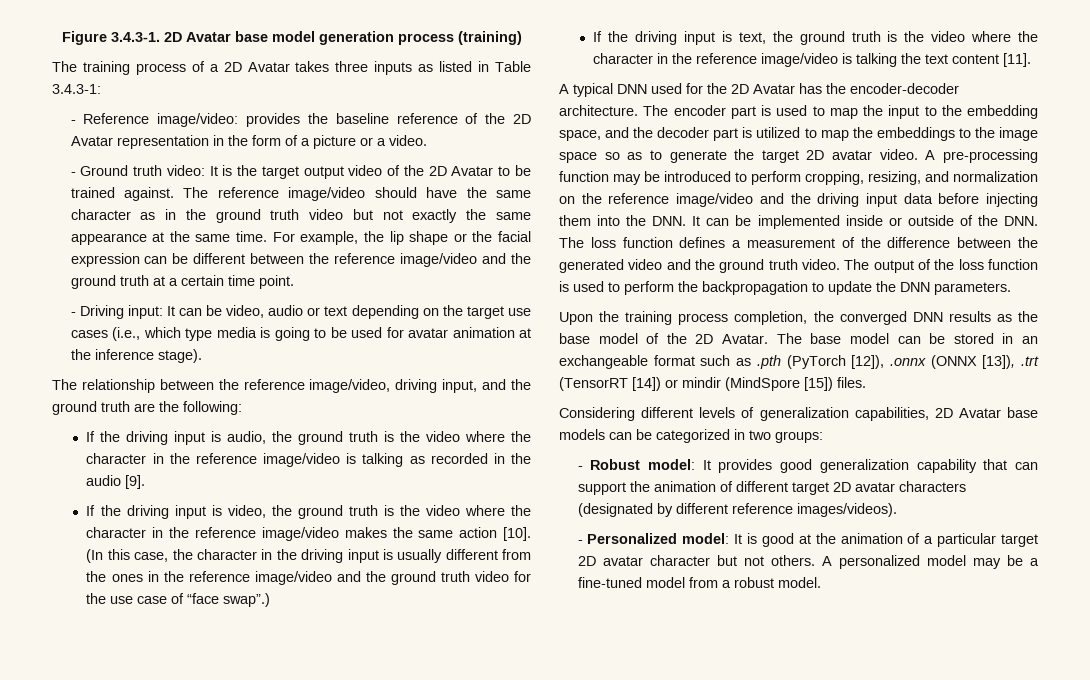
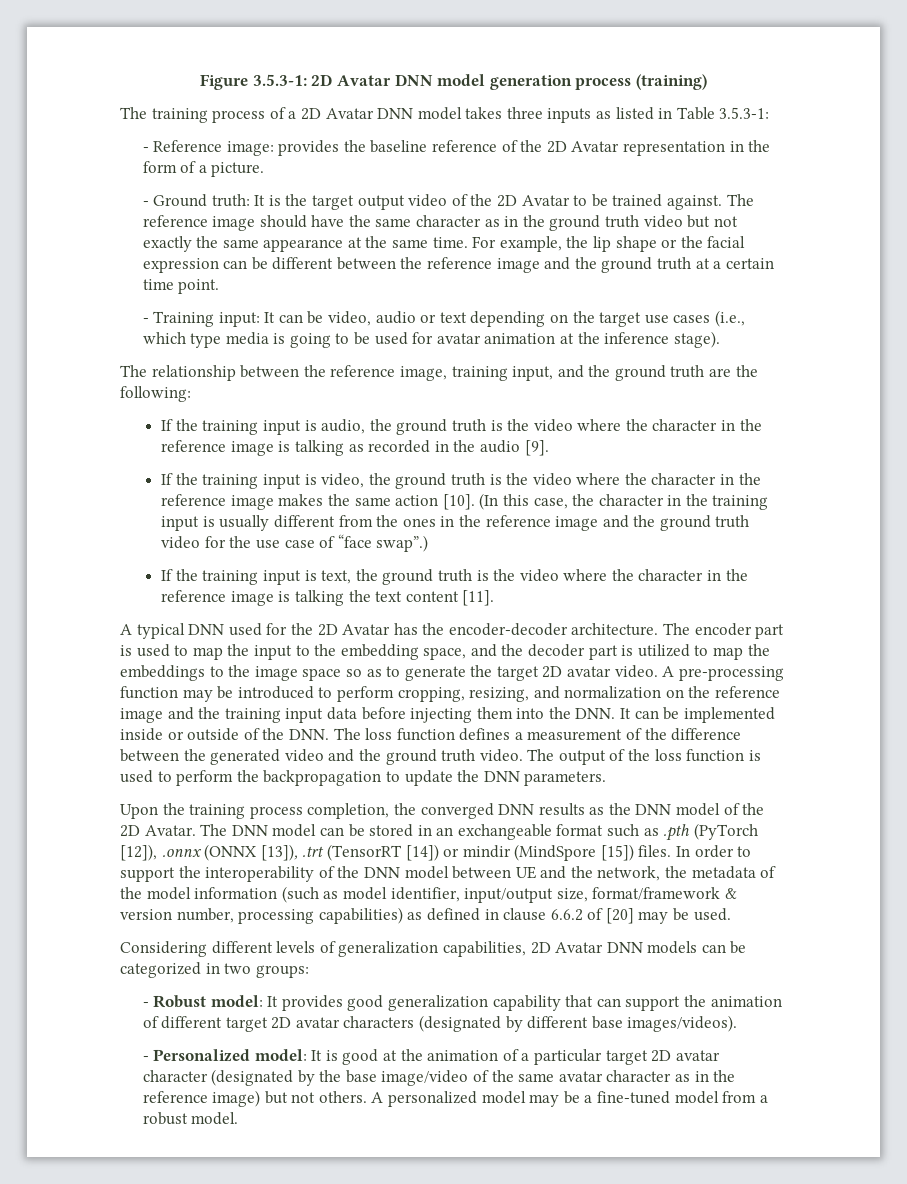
[110,31,268,42] 3.4.3-1. 2D Avatar base -> [252,74,433,86] 3.5.3-1: 2D Avatar DNN
(290, 67) none -> [377,107,462,120] DNN model
[52,84,101,94] 3.4.3-1: -> [719,107,770,119] 3.5.3-1:
[157,113,239,127] image/video: -> [226,141,274,156] image:
[312,135,427,149] picture or a video. -> [211,162,265,177] picture.
[133,165,205,176] truth video: -> [211,194,250,207] truth:
[288,187,366,201] image/video -> [212,216,256,231] image
[400,253,478,267] image/video -> [496,258,540,273] image
[79,305,124,319] Driving -> [153,311,215,327] Training
[309,379,438,393] image/video, driving -> [399,366,508,381] image, training
[126,431,169,445] driving -> [202,420,259,435] training
[263,453,341,467] image/video -> [230,441,274,456] image
[126,505,169,519] driving -> [202,474,259,489] training
[261,527,339,541] image/video -> [230,495,274,510] image
[301,549,344,563] driving -> [712,495,769,510] training
[254,571,332,585] image/video -> [555,516,599,531] image
[635,31,678,45] driving -> [202,570,259,585] training
[761,53,839,67] image/video -> [230,591,274,606] image
[676,193,860,207] image/video and the driving -> [120,707,281,723] image and the training
[559,333,590,344] base -> [635,804,672,815] DNN
[810,333,842,344] base -> [231,825,268,836] DNN
(866, 382) none -> [676,845,752,858] [120,866,777,882] [120,886,737,903] [120,907,731,924] In order to support the interoperability of the DNN model between UE and the network, the metadata of the model information (such as model identifier, input/output size, format/framework & version number, processing capabilities) as defined in clause 6.6.2 of [20] may be used.
[1007,407,1038,418] base -> [606,942,643,953] DNN
[731,503,793,514] reference -> [591,1016,623,1029] base
(710, 560) none -> [211,1069,736,1086] [142,1090,261,1107] (designated by the base image/video of the same avatar character as in the reference image)

